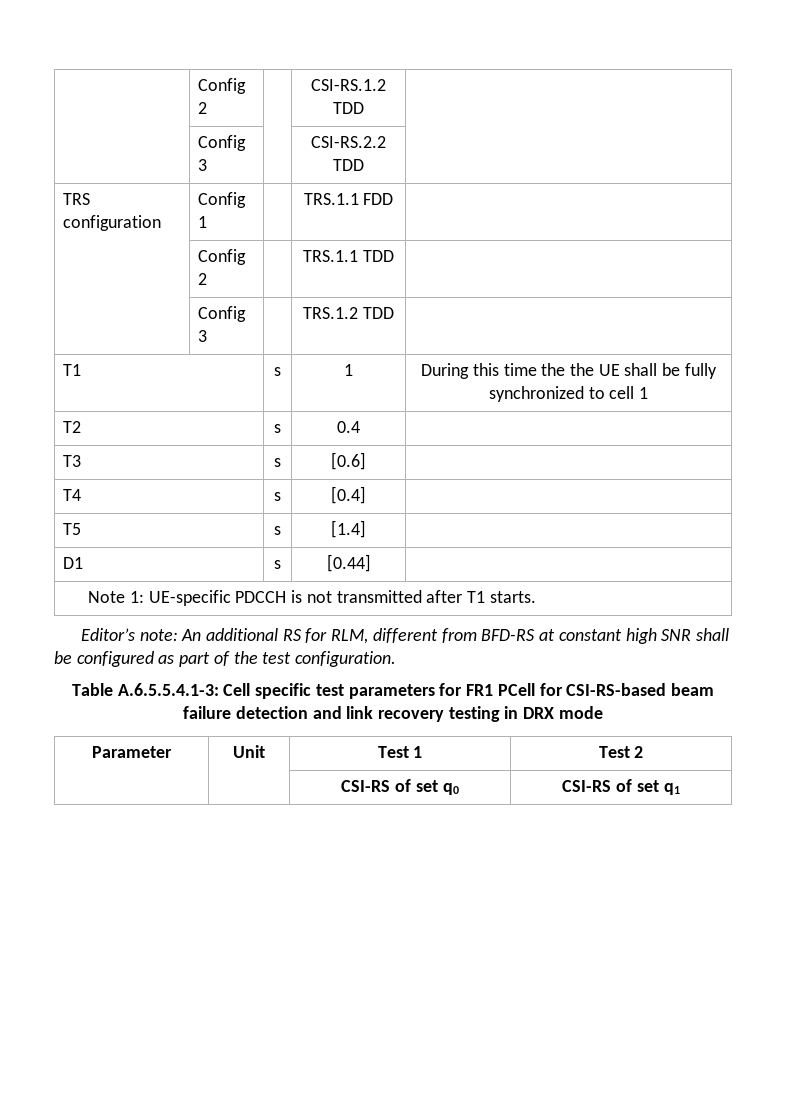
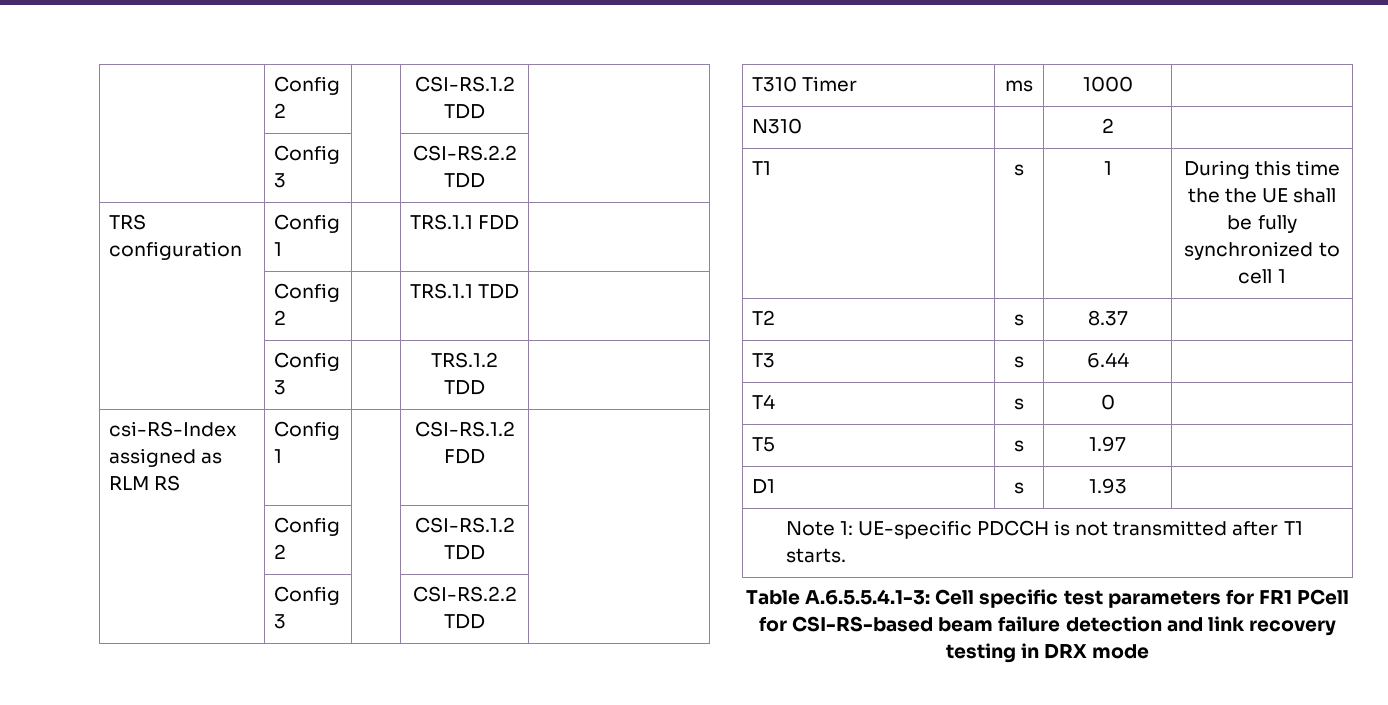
(394, 313) none -> [108,421,237,437] [108,448,223,467] [108,475,181,491] [273,421,340,440] [273,449,282,463] [414,421,515,437] [444,449,485,464] [273,517,340,536] [273,544,286,559] [414,517,515,533] [444,545,485,560] [273,586,340,605] [273,614,286,629] [412,586,517,602] [444,614,485,629] [751,76,858,92] [1005,80,1033,92] [1082,76,1133,92] [751,118,802,134] [1101,118,1114,133] // csi-RS-Index assigned as RLM RS | Config 1 | | CSI-RS.1.2 FDD | // | Config 2 | | CSI-RS.1.2 TDD | // | Config 3 | | CSI-RS.2.2 TDD | // T310 Timer | ms | 1000 | // N310 | | 2 |
[337,421,360,433] 0.4 -> [1087,310,1128,326] 8.37
[331,452,366,470] [0.6] -> [1086,352,1129,368] 6.44
[331,486,366,504] [0.4] -> [1100,394,1115,410] 0
[331,520,366,538] [1.4] -> [1089,436,1126,452] 1.97
[326,554,371,572] [0.44] -> [1088,478,1127,494] 1.93
[80,628,729,644] [54,651,397,667] // Editor’s note: An additional RS for RLM, different from BFD-RS at constant high SNR shall be configured as part of the test configuration. -> (846, 555) none
[92,746,172,758] [233,745,265,758] [377,746,423,758] [598,746,644,758] [341,779,459,795] [562,779,680,795] // Parameter | Unit | Test 1 | Test 2 // | | CSI-RS of set q0 | CSI-RS of set q1 -> (1150, 651) none

